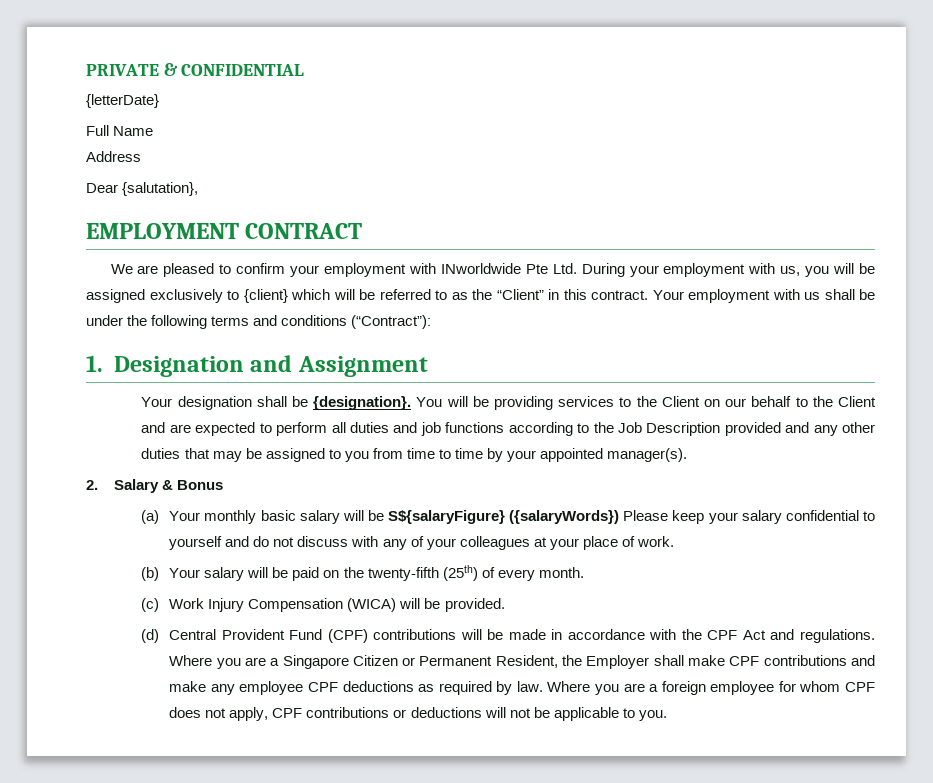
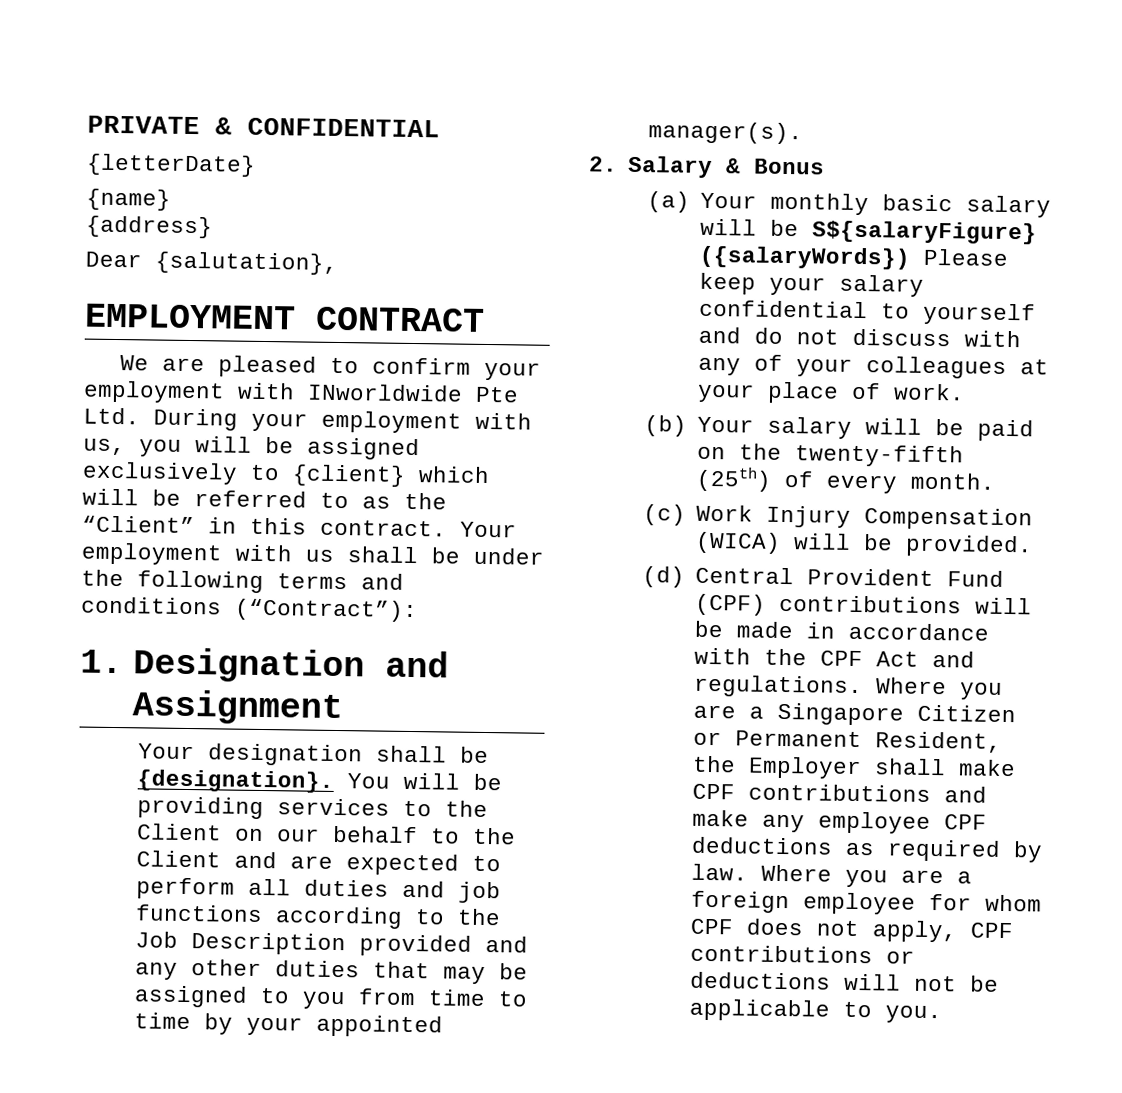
[86,125,154,136] [86,151,141,162] Full Name // Address -> [86,188,171,211] [86,215,213,239] {name} // {address}

